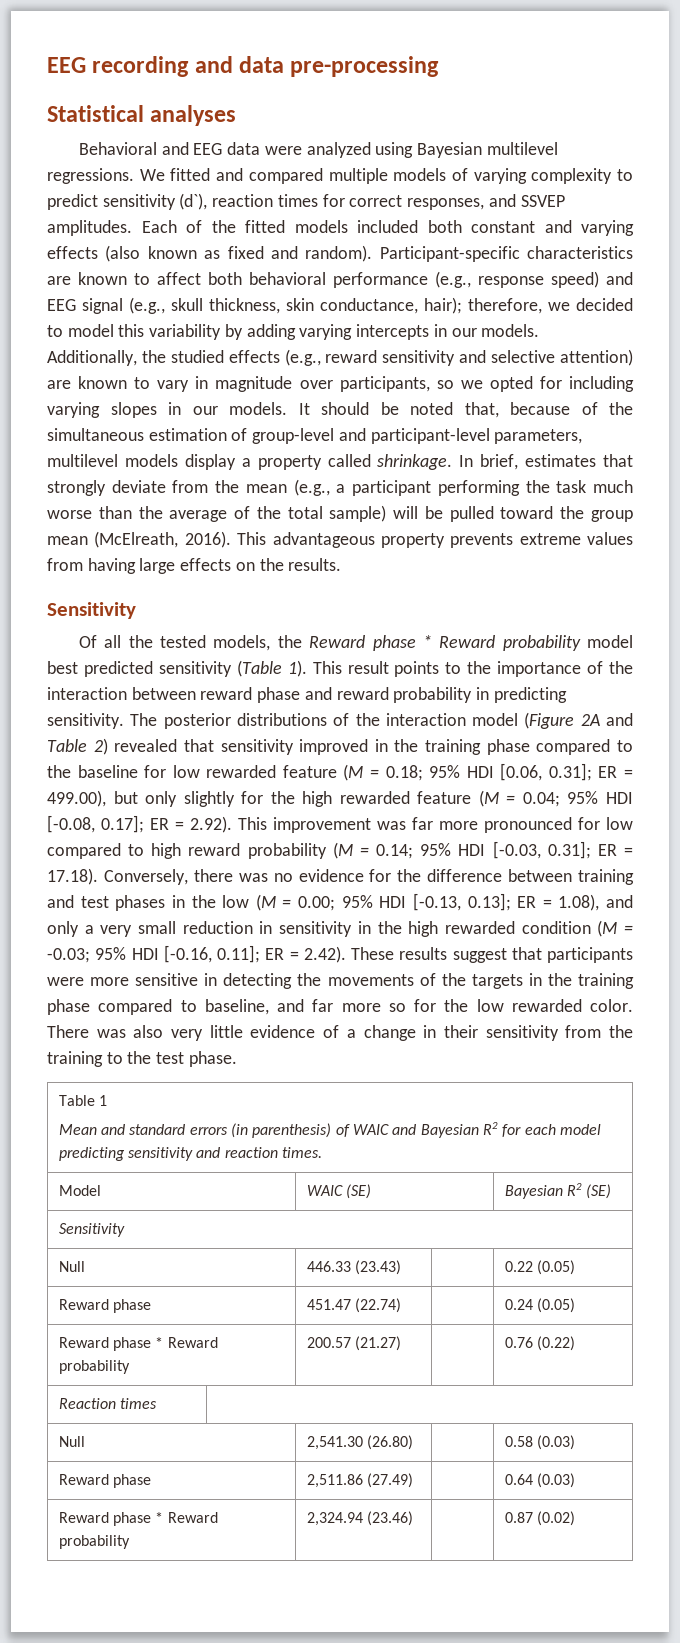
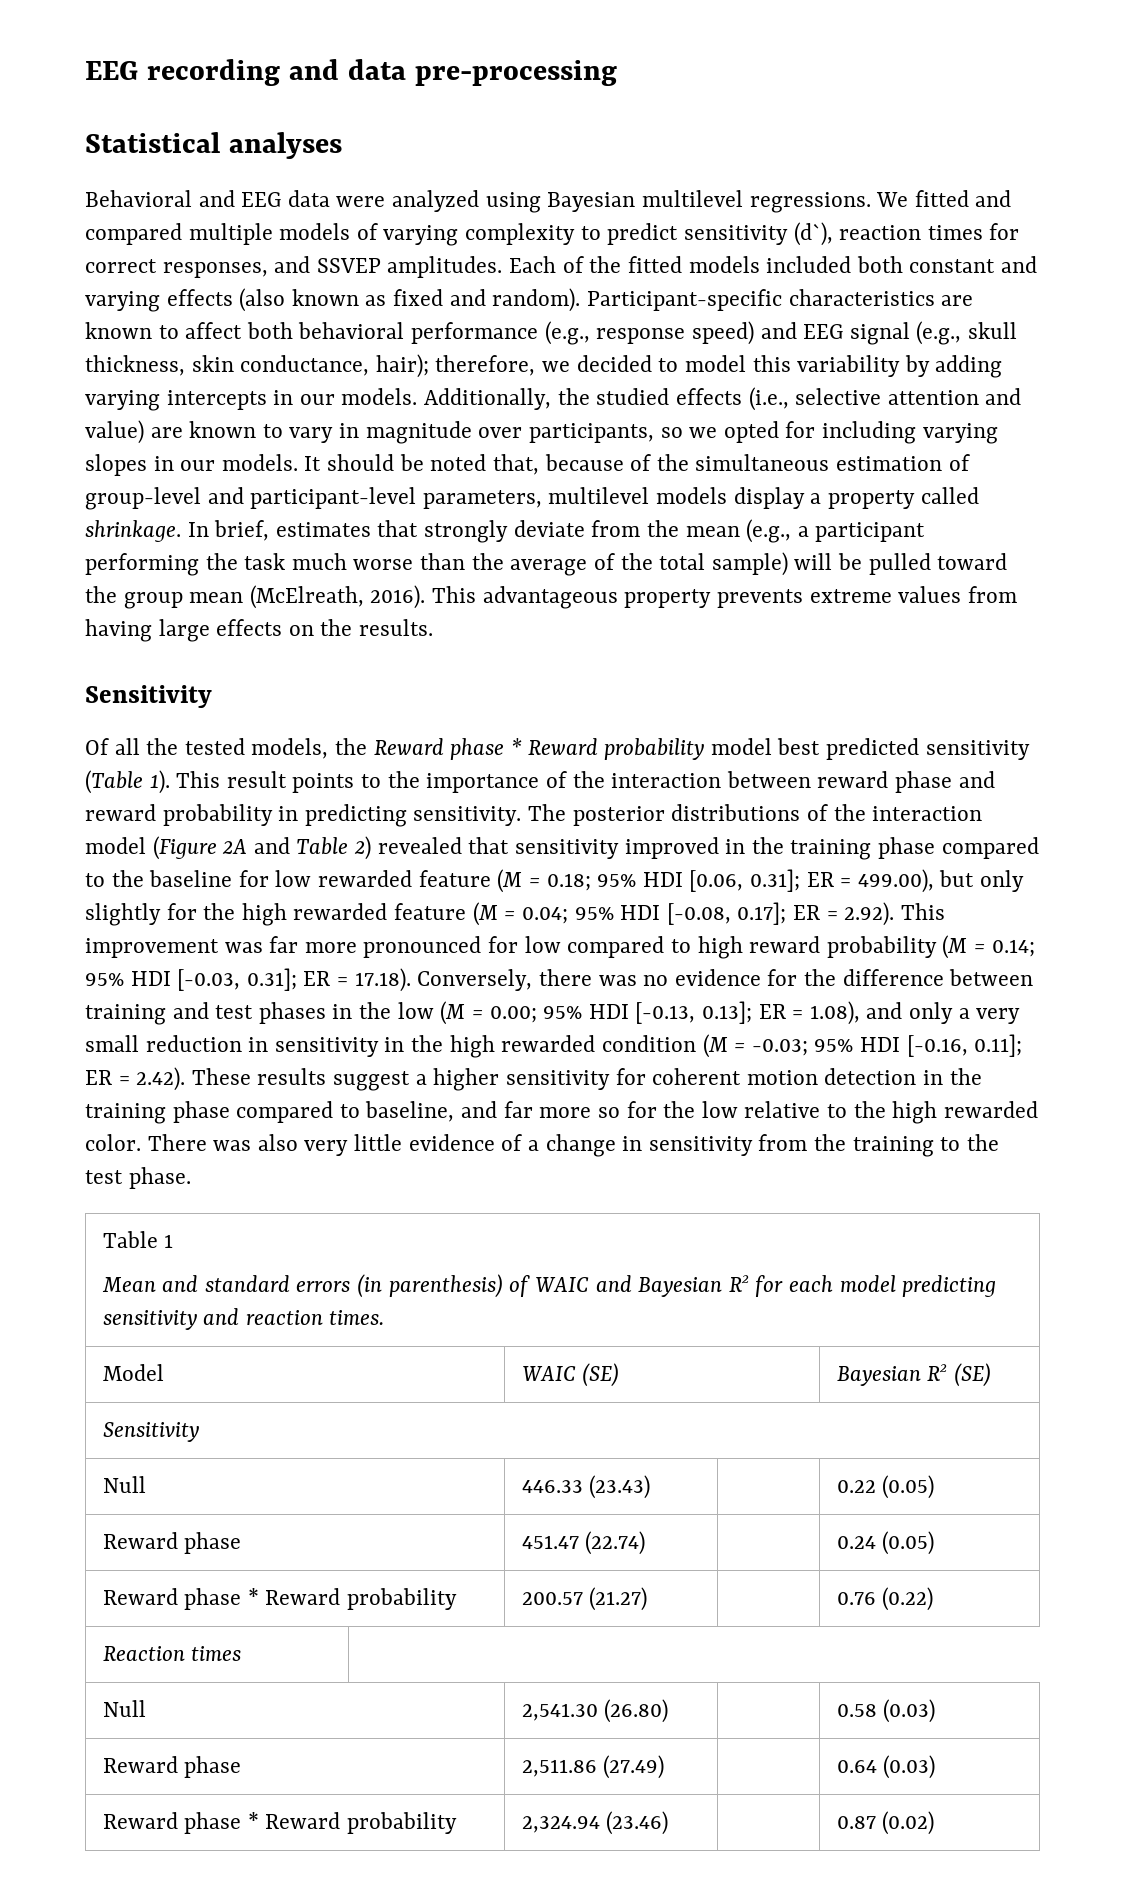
[284,349,634,366] (e.g., reward sensitivity and selective attention) -> [748,387,1022,411] [85,420,144,444] (i.e., selective attention and value)
[511,947,633,963] [47,973,523,989] that participants were more sensitive in detecting the movements of the targets -> [415,1068,917,1091] a higher sensitivity for coherent motion detection
(504, 1005) none -> [744,1101,938,1124] relative to the high
[443,1025,478,1038] their -> (643, 1143) none

